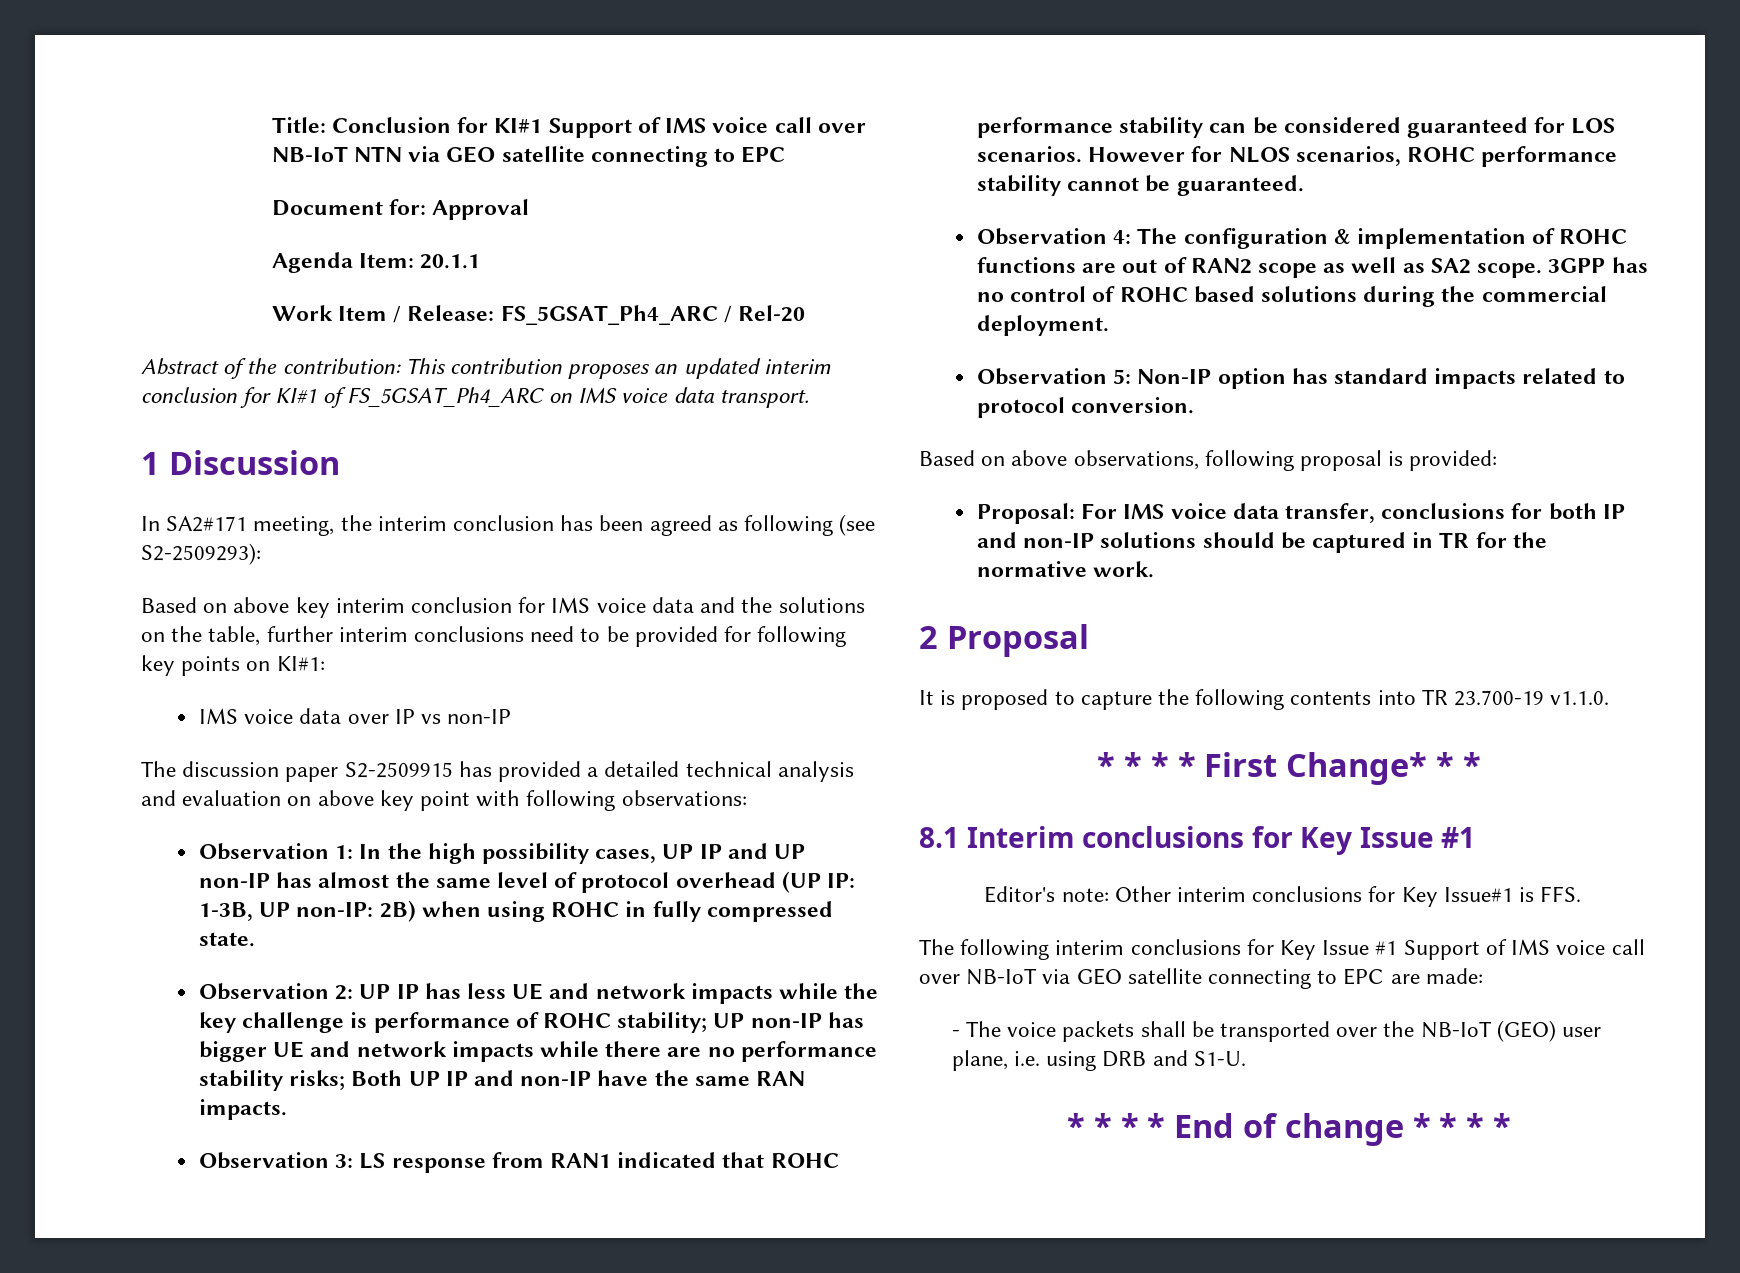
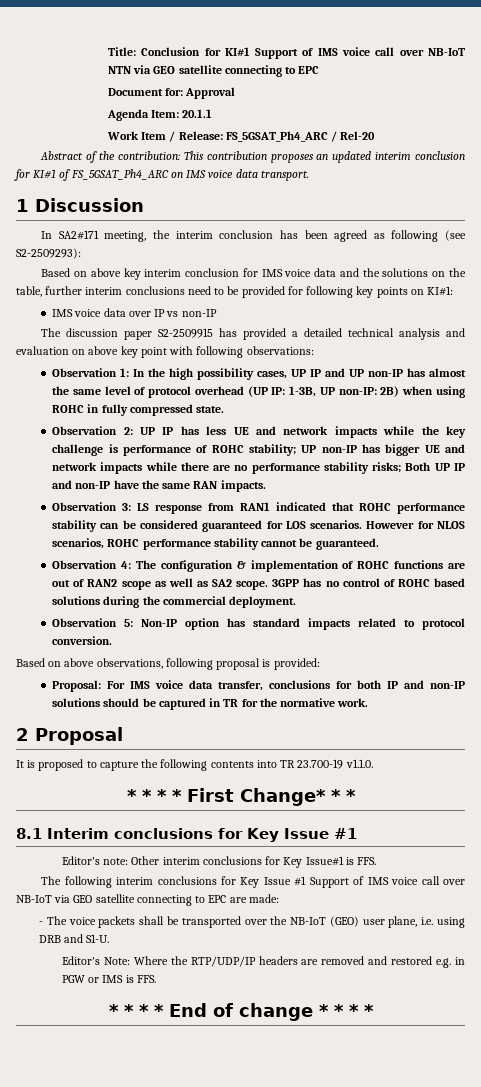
(1246, 1058) none -> [61,956,465,968] [61,975,156,983] // Editor's Note: Where the RTP/UDP/IP headers are removed and restored e.g. in PGW or IMS is FFS.

